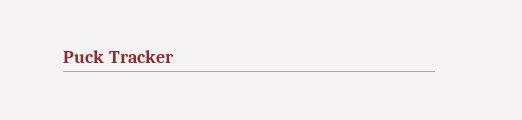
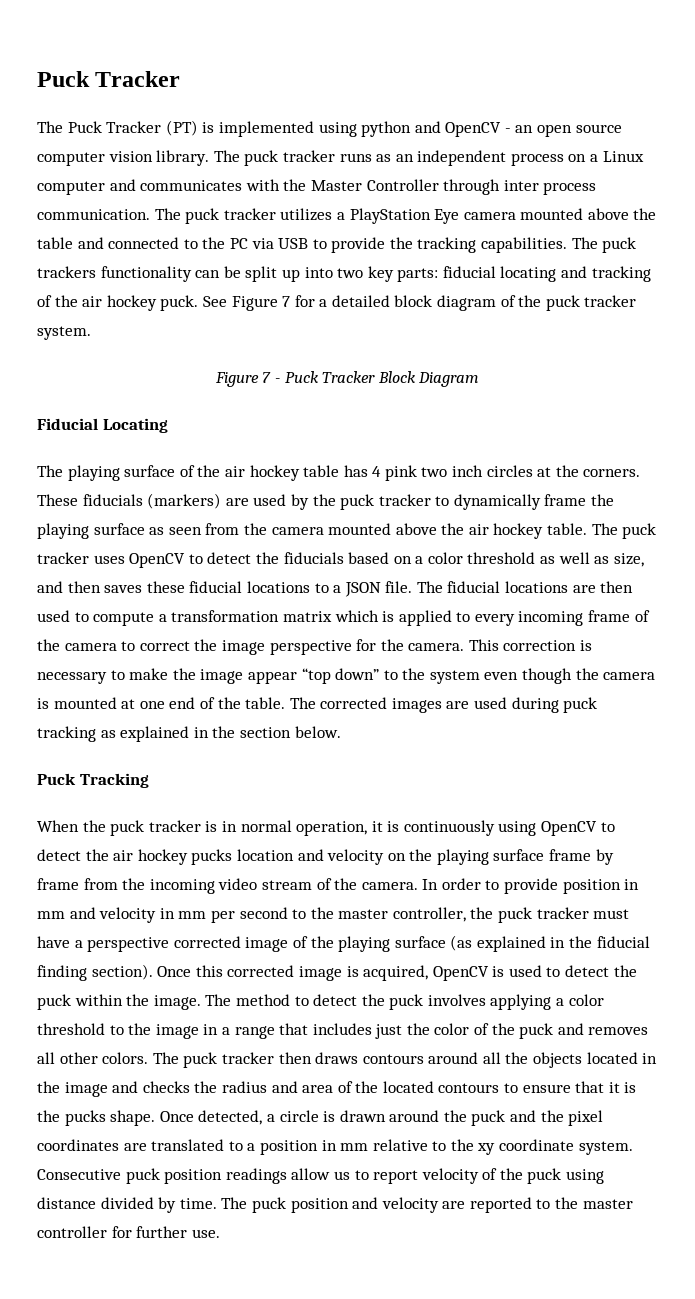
[63,50,174,63] Puck Tracker -> [37,71,181,87] [37,120,622,137] [37,150,644,166] [37,179,597,195] [37,208,657,224] [37,237,637,253] [37,266,651,282] [37,295,637,311] [37,326,91,340] [214,371,480,387] [37,418,168,433] [37,465,641,481] [37,493,615,510] [37,523,657,539] [37,552,644,568] [37,581,634,597] [37,610,650,626] [37,639,593,655] [37,668,656,684] [37,697,598,713] [37,726,341,742] [37,773,149,788] [37,820,615,836] [37,849,614,865] [37,878,640,894] [37,907,630,923] [37,935,650,952] [37,964,637,981] [37,994,604,1010] [37,1023,649,1039] [37,1052,658,1068] [37,1081,637,1097] [37,1110,604,1126] [37,1139,633,1155] [37,1168,605,1184] [37,1197,633,1213] [37,1226,220,1238] Puck Tracker // The Puck Tracker (PT) is implemented using python and OpenCV - an open source computer vision library. The puck tracker runs as an independent process on a Linux computer and communicates with the Master Controller through inter process communication. The puck tracker utilizes a PlayStation Eye camera mounted above the table and connected to the PC via USB to provide the tracking capabilities. The puck trackers functionality can be split up into two key parts: fiducial locating and tracking of the air hockey puck. See Figure 7 for a detailed block diagram of the puck tracker system. // Figure 7 - Puck Tracker Block Diagram // Fiducial Locating // The playing surface of the air hockey table has 4 pink two inch circles at the corners. These fiducials (markers) are used by the puck tracker to dynamically frame the playing surface as seen from the camera mounted above the air hockey table. The puck tracker uses OpenCV to detect the fiducials based on a color threshold as well as size, and then saves these fiducial locations to a JSON file. The fiducial locations are then used to compute a transformation matrix which is applied to every incoming frame of the camera to correct the image perspective for the camera. This correction is necessary to make the image appear “top down” to the system even though the camera is mounted at one end of the table. The corrected images are used during puck tracking as explained in the section below. // Puck Tracking // When the puck tracker is in normal operation, it is continuously using OpenCV to detect the air hockey pucks location and velocity on the playing surface frame by frame from the incoming video stream of the camera. In order to provide position in mm and velocity in mm per second to the master controller, the puck tracker must have a perspective corrected image of the playing surface (as explained in the fiducial finding section). Once this corrected image is acquired, OpenCV is used to detect the puck within the image. The method to detect the puck involves applying a color threshold to the image in a range that includes just the color of the puck and removes all other colors. The puck tracker then draws contours around all the objects located in the image and checks the radius and area of the located contours to ensure that it is the pucks shape. Once detected, a circle is drawn around the puck and the pixel coordinates are translated to a position in mm relative to the xy coordinate system. Consecutive puck position readings allow us to report velocity of the puck using distance divided by time. The puck position and velocity are reported to the master controller for further use.

